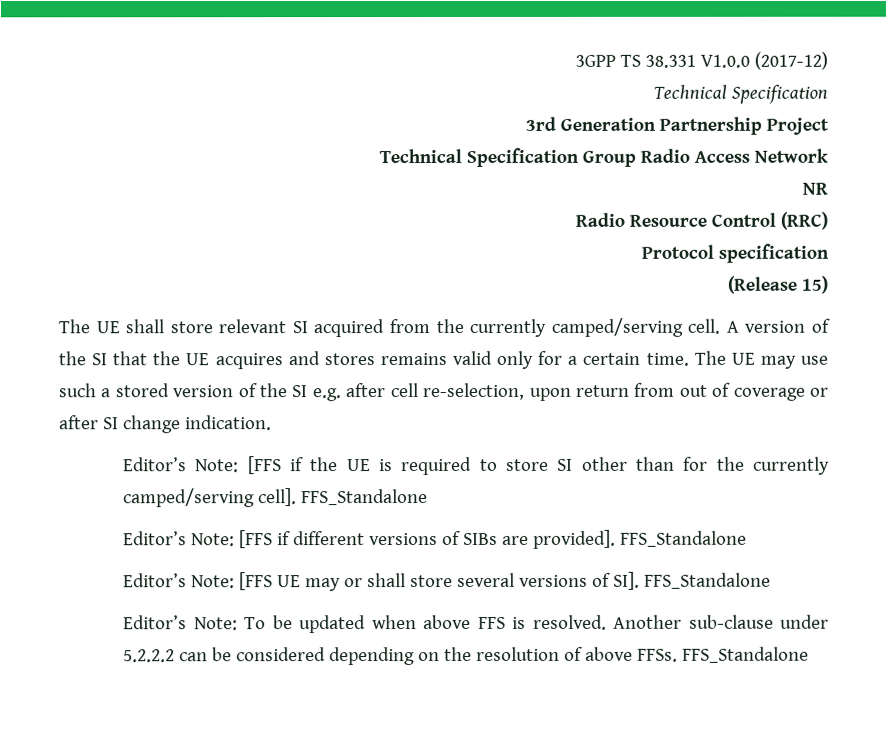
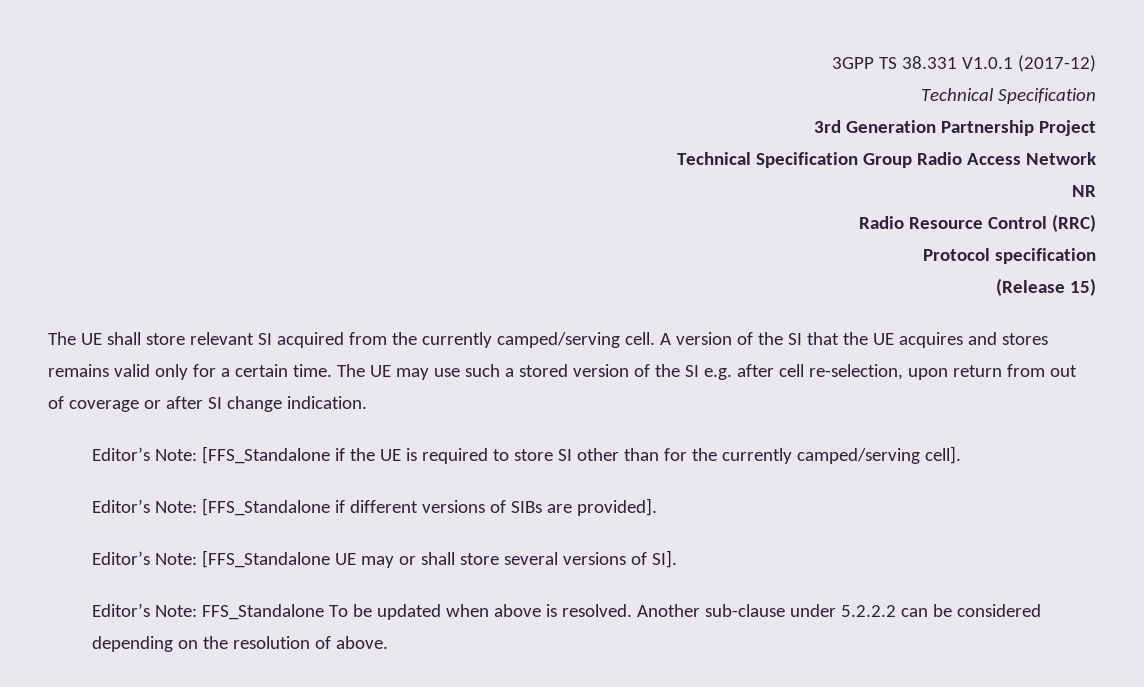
[700,54,751,68] V1.0.0 -> [962,57,1014,69] V1.0.1
[247,456,282,475] [FFS -> [202,446,331,464] [FFS_Standalone
[300,489,428,506] [122,530,273,549] FFS_Standalone // Editor’s Note: [FFS -> [92,498,331,516] // Editor’s Note: [FFS_Standalone
[619,530,747,547] [122,572,273,591] FFS_Standalone // Editor’s Note: [FFS -> [92,550,331,568] // Editor’s Note: [FFS_Standalone
[643,572,771,589] [122,615,238,631] FFS_Standalone // Editor’s Note: -> [92,603,325,620] // Editor’s Note: FFS_Standalone
[477,616,506,629] FFS -> (542, 610) none
[584,646,809,663] above FFSs. FFS_Standalone -> [336,636,389,649] above.

